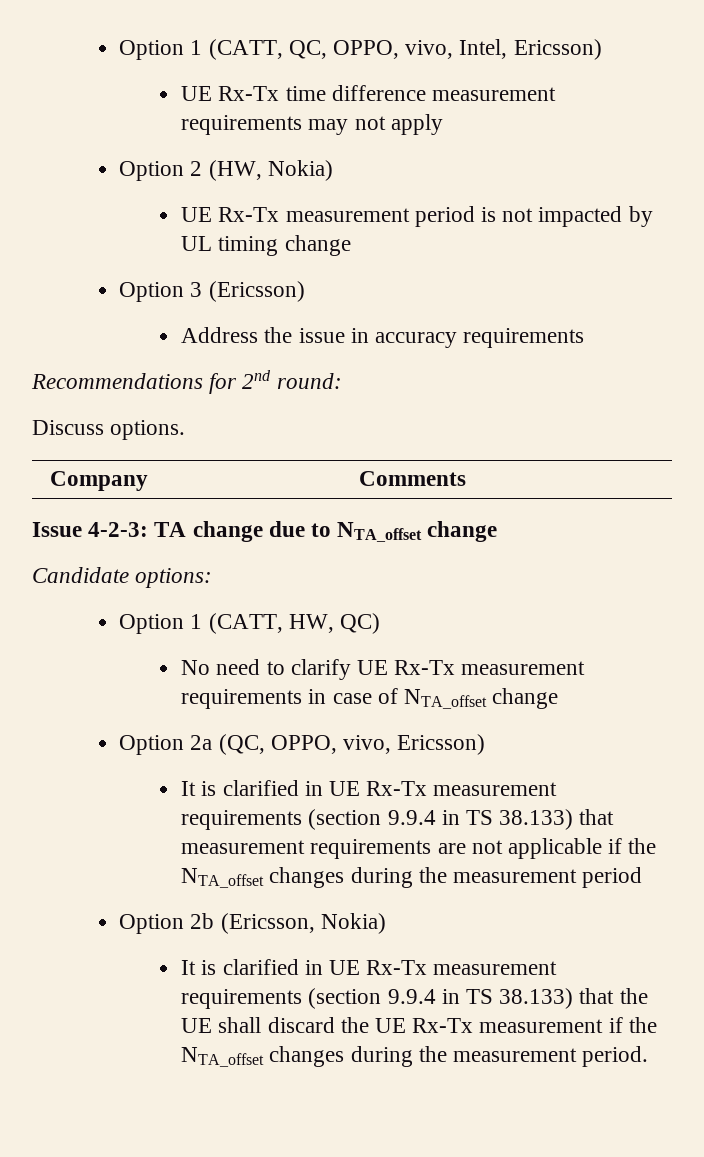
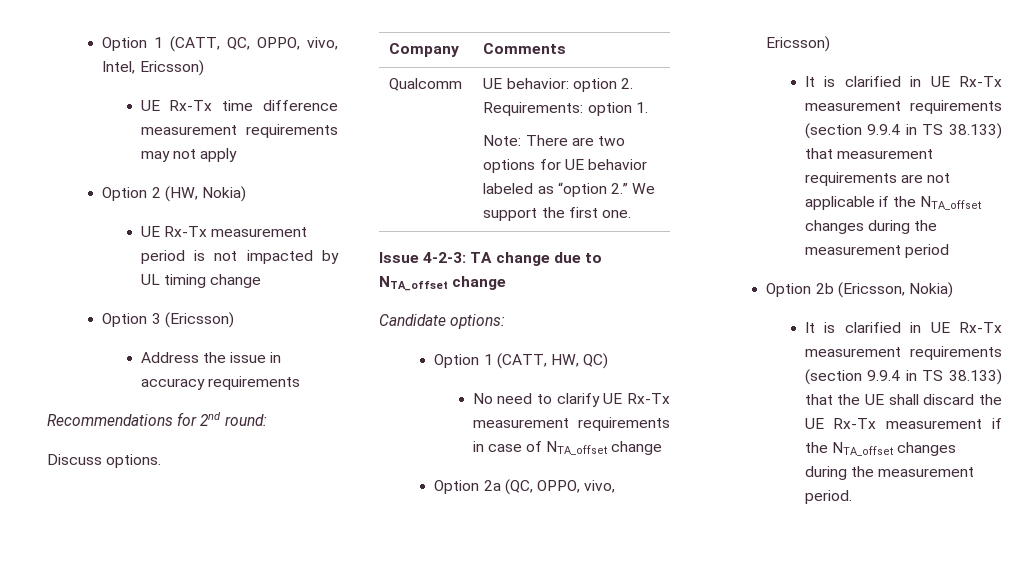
(466, 478) none -> [389,78,463,91] [483,78,633,92] [483,102,648,116] [483,135,625,146] [483,159,647,173] [483,182,656,197] [483,207,631,221] // Qualcomm | UE behavior: option 2. Requirements: option 1. // Note: There are two options for UE behavior labeled as “option 2.” We support the first one.

